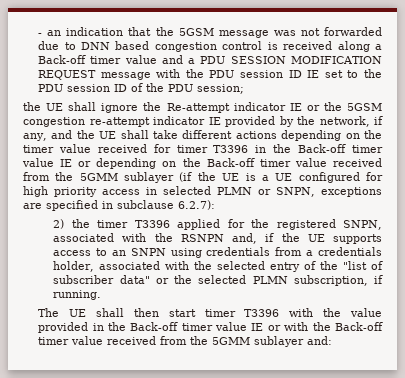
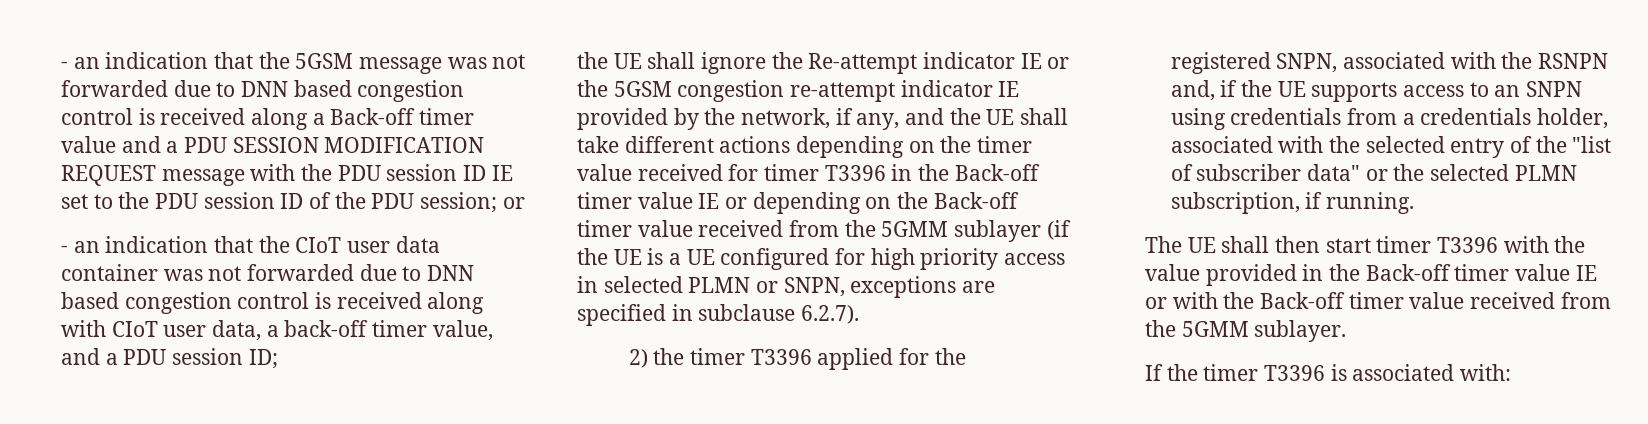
(245, 89) none -> [502,197,525,209] [60,236,440,253] [60,264,474,281] [60,292,485,314] [60,320,493,341] [60,348,278,369] or // - an indication that the CIoT user data container was not forwarded due to DNN based congestion control is received along with CIoT user data, a back-off timer value, and a PDU session ID;
[178,200,215,210] 6.2.7): -> [801,305,860,324] 6.2.7).
[254,336,333,347] sublayer and: -> [1254,320,1347,342] [1144,364,1511,381] sublayer. // If the timer T3396 is associated with:

